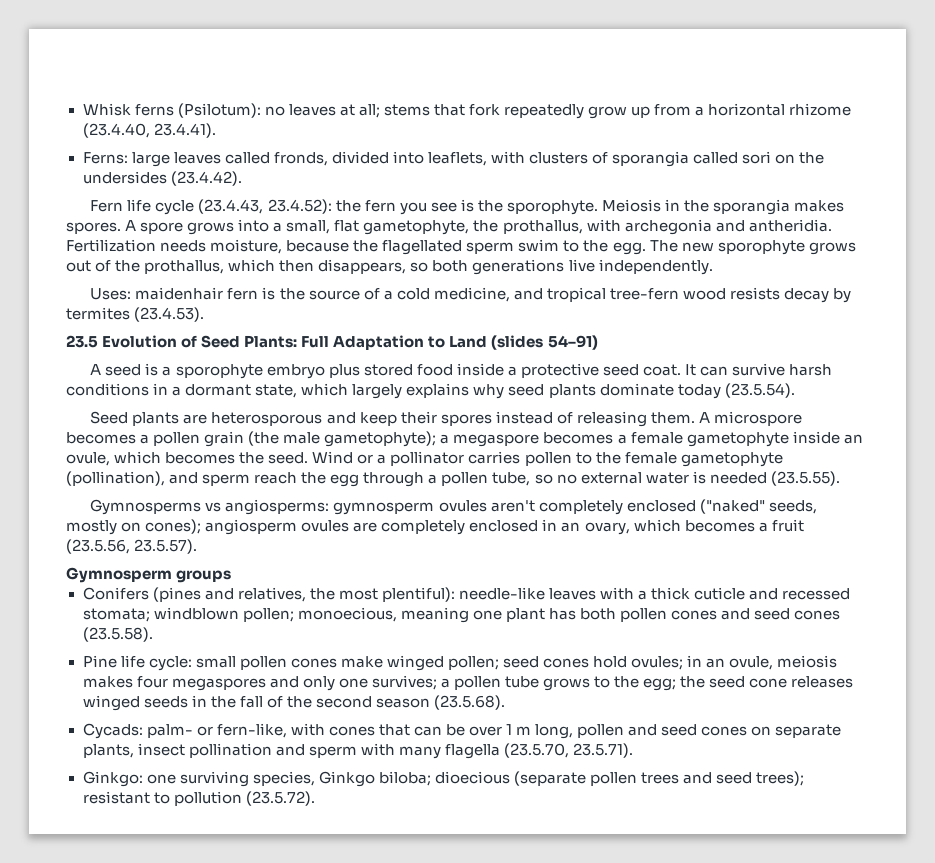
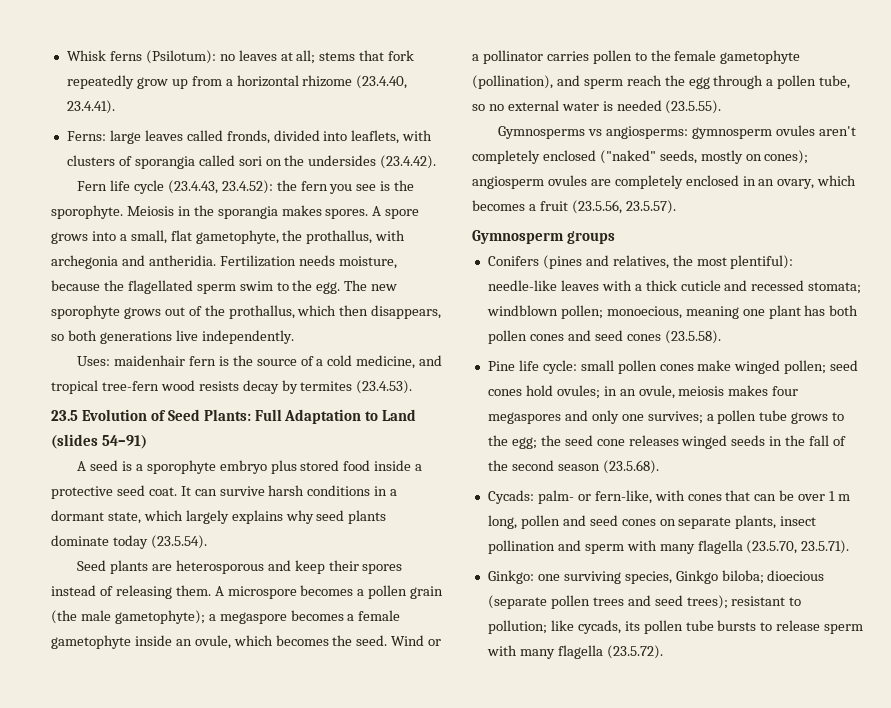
[173,791,242,806] pollution -> [487,620,864,634] [486,645,603,659] pollution; like cycads, its pollen tube bursts to release sperm with many flagella

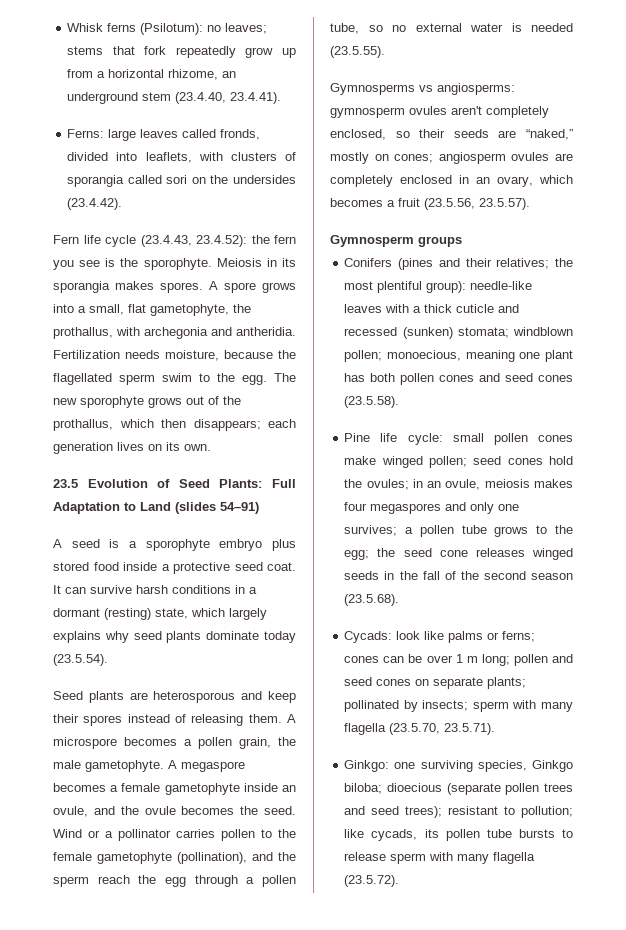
[238,50,316,64] leaves at all; -> [225,23,268,34] leaves;
[302,75,353,87] rhizome -> [168,69,237,80] [67,92,172,104] rhizome, an underground stem
[193,205,214,216] the -> [282,258,296,267] its
[371,305,442,319] [51,330,294,344] [77,355,443,369] [51,380,413,394] disappears, so both generations live independently. // Uses: maidenhair fern is the source of a cold medicine, and tropical tree-fern wood resists decay by termites (23.4.53). -> [193,419,296,431] [53,442,211,454] disappears; each generation lives on its own.
(104, 515) none -> [104,608,151,620] (resting)
[410,586,444,599] [51,610,216,624] grain (the male gametophyte); a -> [239,737,296,749] [53,760,177,772] grain, the male gametophyte. A
[233,635,273,646] which -> [93,806,176,815] and the ovule
(580, 80) none -> [278,852,296,861] the
[542,150,697,164] enclosed ("naked" seeds, -> [330,129,573,140] enclosed, so their seeds are “naked,”
[764,150,809,164] cones); -> [394,154,434,163] cones;
[612,255,794,269] relatives, the most plentiful): -> [465,258,573,269] [344,281,467,293] their relatives; the most plentiful group):
(805, 285) none -> [402,327,453,339] (sunken)
(553, 390) none -> [344,479,363,488] the
[537,490,751,504] palm- or fern-like, with cones that -> [396,631,536,643] [344,656,380,663] look like palms or ferns; cones
[487,515,517,529] long, -> [481,654,510,666] long;
[735,515,817,529] [487,540,581,554] plants, insect pollination and -> [487,677,527,689] [344,700,469,712] plants; pollinated by insects;

